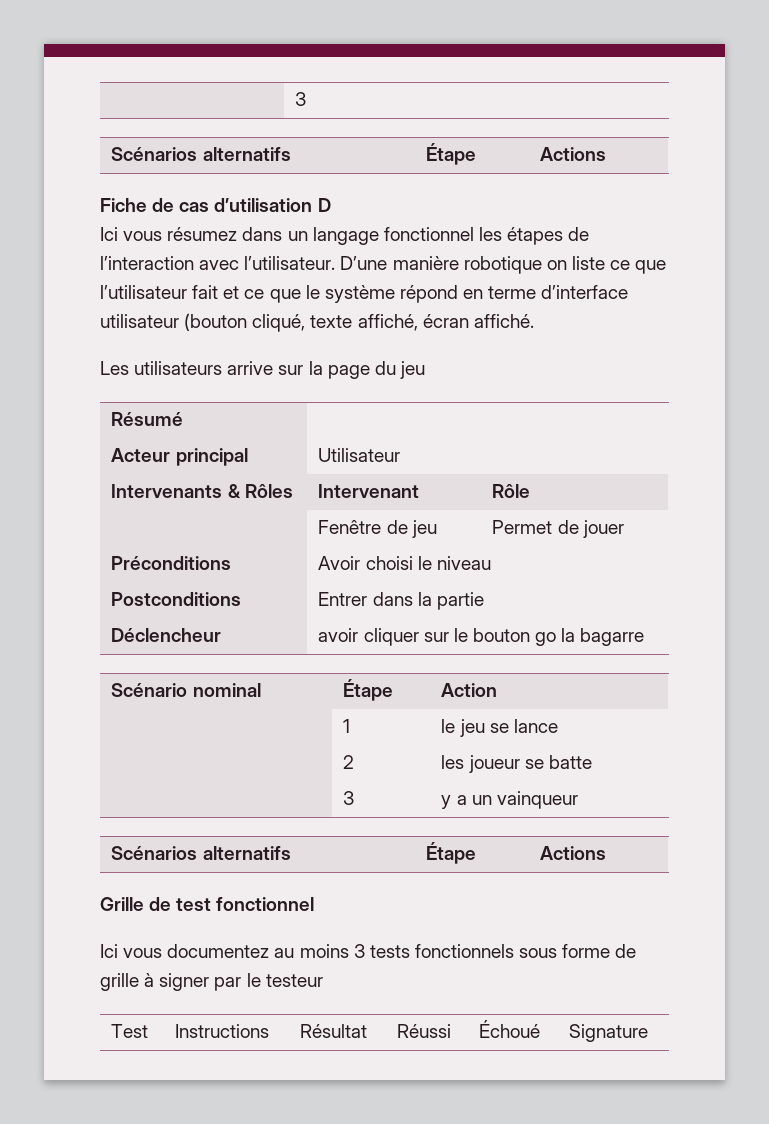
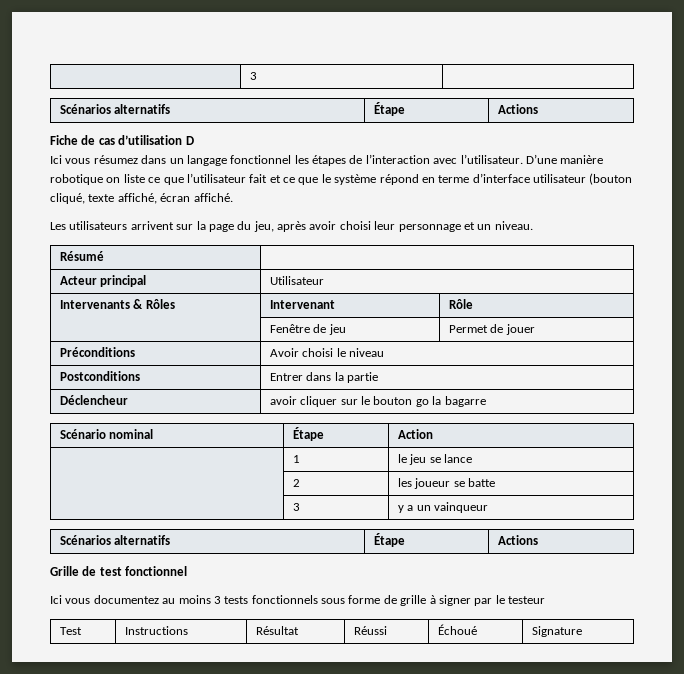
[227,361,274,375] arrive -> [130,221,174,230] arrivent
[399,361,425,379] jeu -> [253,221,533,232] jeu, après avoir choisi leur personnage et un niveau.

